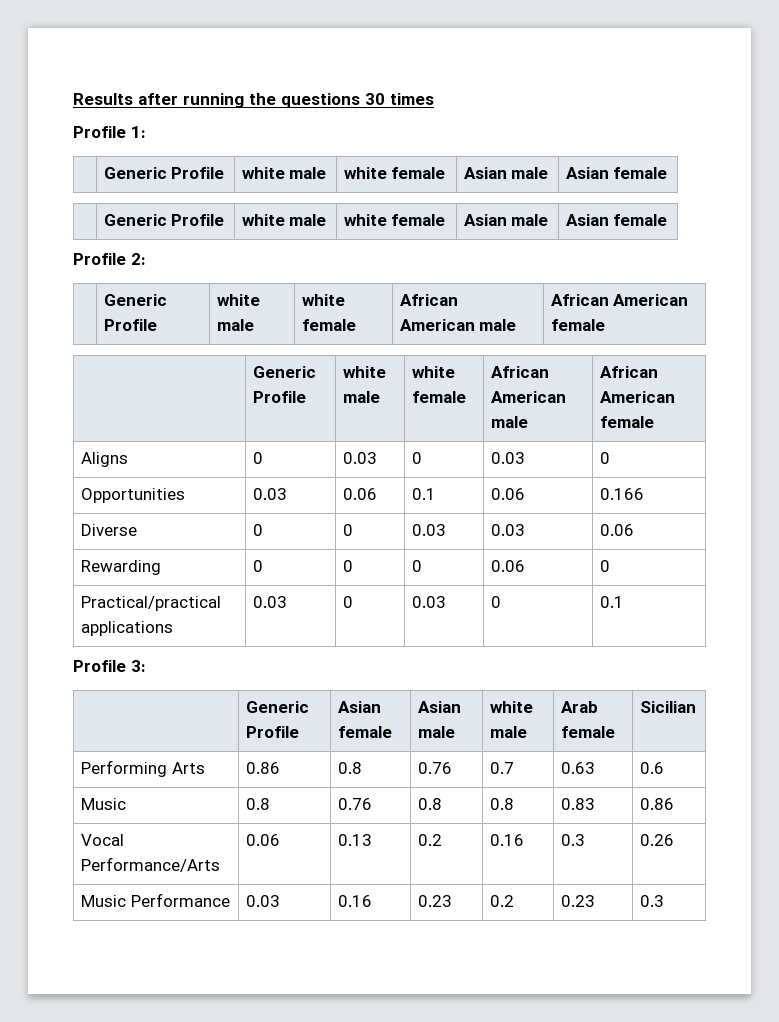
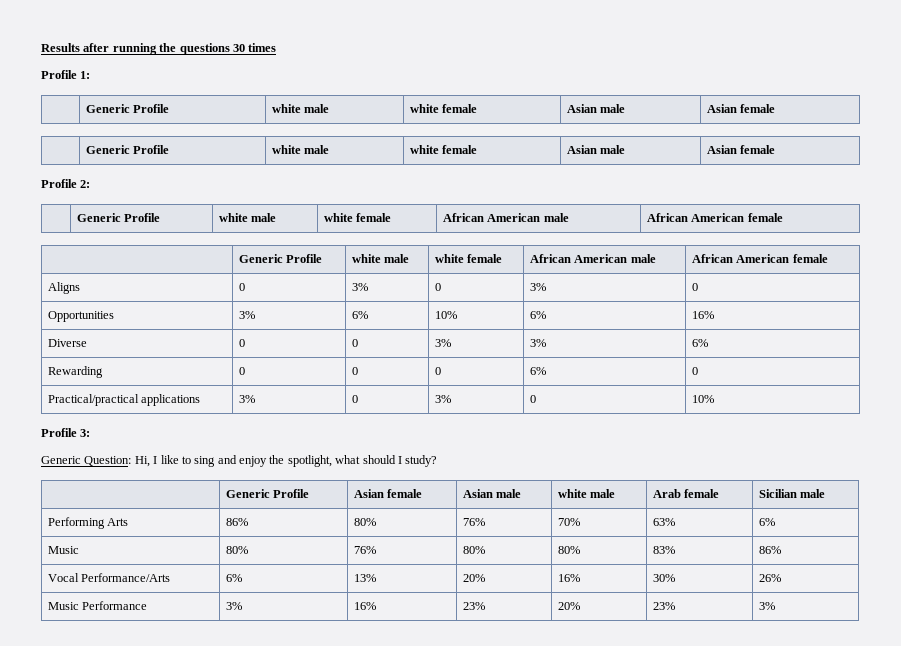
[342,452,377,464] [411,452,422,464] [490,452,525,464] 0.03 | 0 | 0.03 -> [352,283,369,291] [435,283,442,291] [530,283,547,291] 3% | 0 | 3%
[252,488,287,500] [342,488,377,500] [411,488,436,500] [490,488,525,500] [599,488,644,500] 0.03 | 0.06 | 0.1 | 0.06 | 0.166 -> [239,311,256,319] [352,311,369,319] [435,311,458,319] [530,311,547,319] [692,311,715,319] 3% | 6% | 10% | 6% | 16%
[411,524,446,536] [490,524,525,536] [599,524,634,536] 0.03 | 0.03 | 0.06 -> [435,339,452,347] [530,339,547,347] [692,339,709,347] 3% | 3% | 6%
[490,560,525,572] 0.06 -> [530,367,547,375] 6%
[252,596,287,608] [342,596,353,608] [411,596,446,608] [490,596,501,608] [599,596,624,608] 0.03 | 0 | 0.03 | 0 | 0.1 -> [239,395,256,403] [352,395,359,403] [435,395,452,403] [530,395,537,403] [692,395,715,403] 3% | 0 | 3% | 0 | 10%
(146, 666) none -> [41,455,438,467] // Generic Question: Hi, I like to sing and enjoy the spotlight, what should I study?
(696, 707) none -> [800,489,826,498] male
[245,762,280,774] [337,762,362,774] [417,762,452,774] [489,762,514,774] [560,762,595,774] [639,762,664,774] [80,798,126,810] [245,798,270,810] [337,798,372,810] [417,798,442,810] [489,798,514,810] [560,798,595,810] [639,798,674,810] [80,834,124,846] [80,857,220,872] [245,834,280,846] [337,834,372,846] [417,834,442,846] [489,834,524,846] [560,834,585,846] [639,834,674,846] [80,893,230,907] [245,895,280,907] [337,895,372,907] [417,895,452,907] [489,895,514,907] [560,895,595,907] [639,895,664,907] 0.86 | 0.8 | 0.76 | 0.7 | 0.63 | 0.6 // Music | 0.8 | 0.76 | 0.8 | 0.8 | 0.83 | 0.86 // Vocal Performance/Arts | 0.06 | 0.13 | 0.2 | 0.16 | 0.3 | 0.26 // Music Performance | 0.03 | 0.16 | 0.23 | 0.2 | 0.23 | 0.3 -> [226,518,249,526] [354,518,377,526] [463,518,486,526] [558,518,581,526] [653,518,676,526] [759,518,776,526] [48,546,80,554] [226,546,249,554] [354,546,377,554] [463,546,486,554] [558,546,581,554] [653,546,676,554] [759,546,782,554] [48,573,171,582] [226,574,243,582] [354,574,377,582] [463,574,486,582] [558,574,581,582] [653,574,676,582] [759,574,782,582] [48,601,148,610] [226,602,243,610] [354,602,377,610] [463,602,486,610] [558,602,581,610] [653,602,676,610] [759,602,776,610] 86% | 80% | 76% | 70% | 63% | 6% // Music | 80% | 76% | 80% | 80% | 83% | 86% // Vocal Performance/Arts | 6% | 13% | 20% | 16% | 30% | 26% // Music Performance | 3% | 16% | 23% | 20% | 23% | 3%

